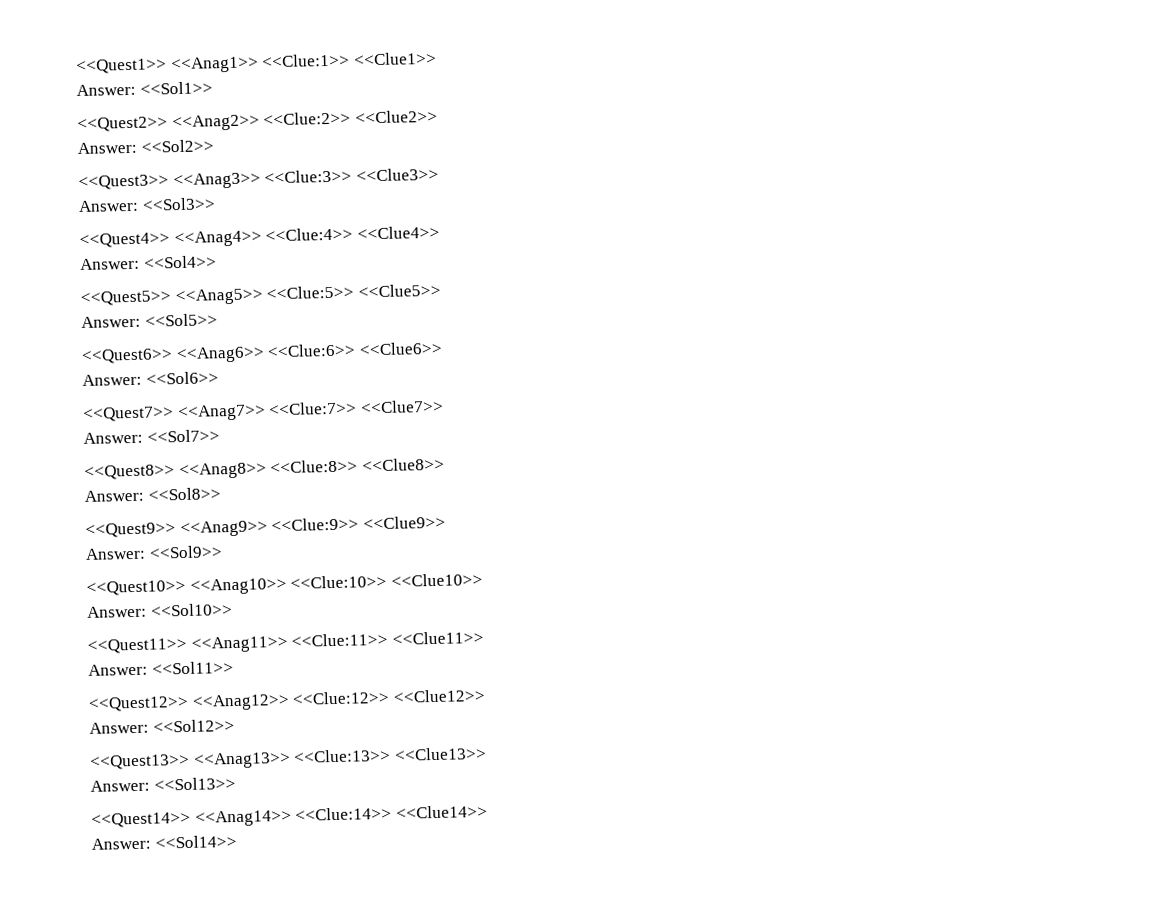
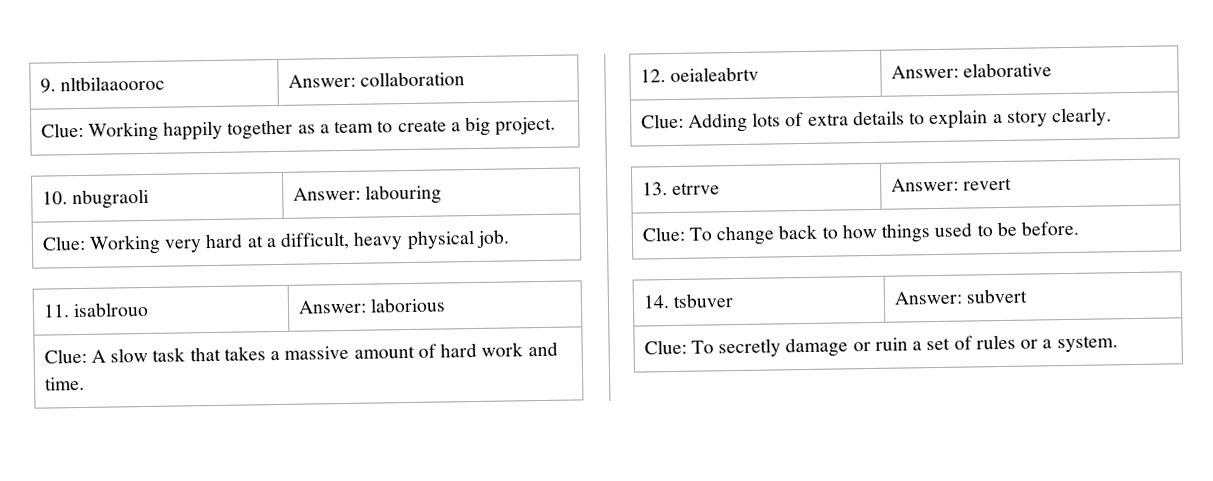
[76,51,437,75] [76,81,213,97] [77,109,438,133] [77,139,214,155] [78,167,439,191] [78,197,216,213] [79,225,440,249] [80,255,217,271] [80,283,441,306] [81,313,218,328] [81,341,443,364] [82,371,219,386] [83,399,444,422] [83,429,220,444] [84,457,445,480] [84,487,221,502] [85,515,446,538] [85,545,223,560] [86,572,483,596] [87,603,233,618] [87,630,484,654] [88,661,234,676] [88,688,486,712] [89,719,235,734] [90,746,487,770] [90,776,236,792] [91,804,488,828] [91,834,237,850] <<Quest1>> <<Anag1>> <<Clue:1>> <<Clue1>> // Answer: <<Sol1>> // <<Quest2>> <<Anag2>> <<Clue:2>> <<Clue2>> // Answer: <<Sol2>> // <<Quest3>> <<Anag3>> <<Clue:3>> <<Clue3>> // Answer: <<Sol3>> // <<Quest4>> <<Anag4>> <<Clue:4>> <<Clue4>> // Answer: <<Sol4>> // <<Quest5>> <<Anag5>> <<Clue:5>> <<Clue5>> // Answer: <<Sol5>> // <<Quest6>> <<Anag6>> <<Clue:6>> <<Clue6>> // Answer: <<Sol6>> // <<Quest7>> <<Anag7>> <<Clue:7>> <<Clue7>> // Answer: <<Sol7>> // <<Quest8>> <<Anag8>> <<Clue:8>> <<Clue8>> // Answer: <<Sol8>> // <<Quest9>> <<Anag9>> <<Clue:9>> <<Clue9>> // Answer: <<Sol9>> // <<Quest10>> <<Anag10>> <<Clue:10>> <<Clue10>> // Answer: <<Sol10>> // <<Quest11>> <<Anag11>> <<Clue:11>> <<Clue11>> // Answer: <<Sol11>> // <<Quest12>> <<Anag12>> <<Clue:12>> <<Clue12>> // Answer: <<Sol12>> // <<Quest13>> <<Anag13>> <<Clue:13>> <<Clue13>> // Answer: <<Sol13>> // <<Quest14>> <<Anag14>> <<Clue:14>> <<Clue14>> // Answer: <<Sol14>> -> [39,75,165,93] [287,71,465,88] [40,116,557,142] [41,188,149,210] [292,184,442,205] [41,229,510,255] [42,301,149,318] [297,297,446,314] [43,341,558,364] [44,376,85,391] [639,66,759,83] [890,62,1052,79] [640,107,1113,133] [641,182,720,196] [890,177,1012,192] [641,220,1080,246] [642,293,734,309] [893,288,1027,305] [643,334,1118,358] 9. nltbilaaooroc | Answer: collaboration // Clue: Working happily together as a team to create a big project. // 10. nbugraoli | Answer: labouring // Clue: Working very hard at a difficult, heavy physical job. // 11. isablrouo | Answer: laborious // Clue: A slow task that takes a massive amount of hard work and time. // 12. oeialeabrtv | Answer: elaborative // Clue: Adding lots of extra details to explain a story clearly. // 13. etrrve | Answer: revert // Clue: To change back to how things used to be before. // 14. tsbuver | Answer: subvert // Clue: To secretly damage or ruin a set of rules or a system.

